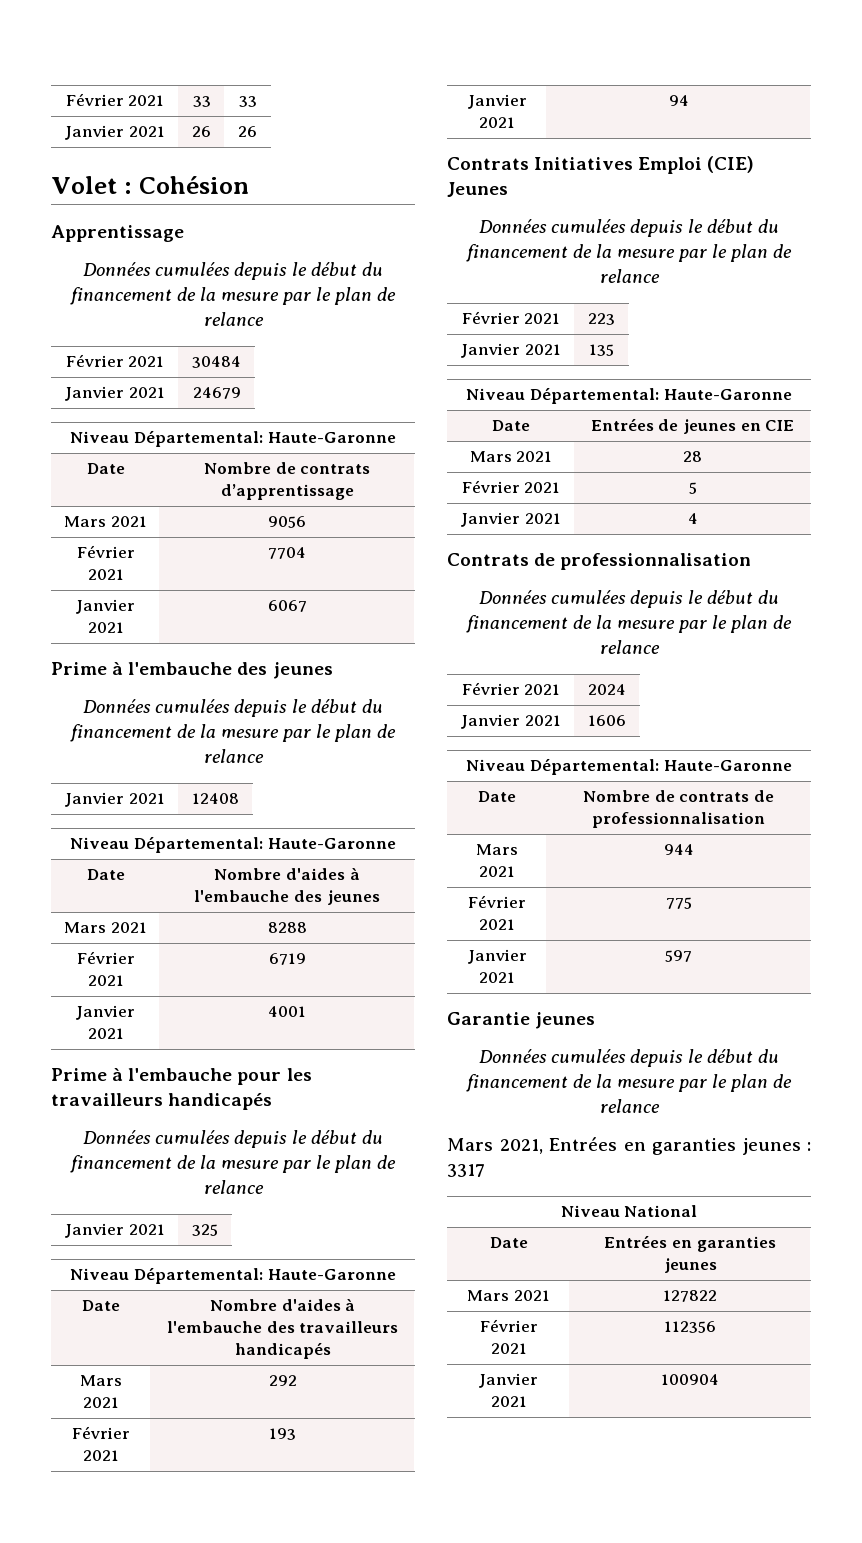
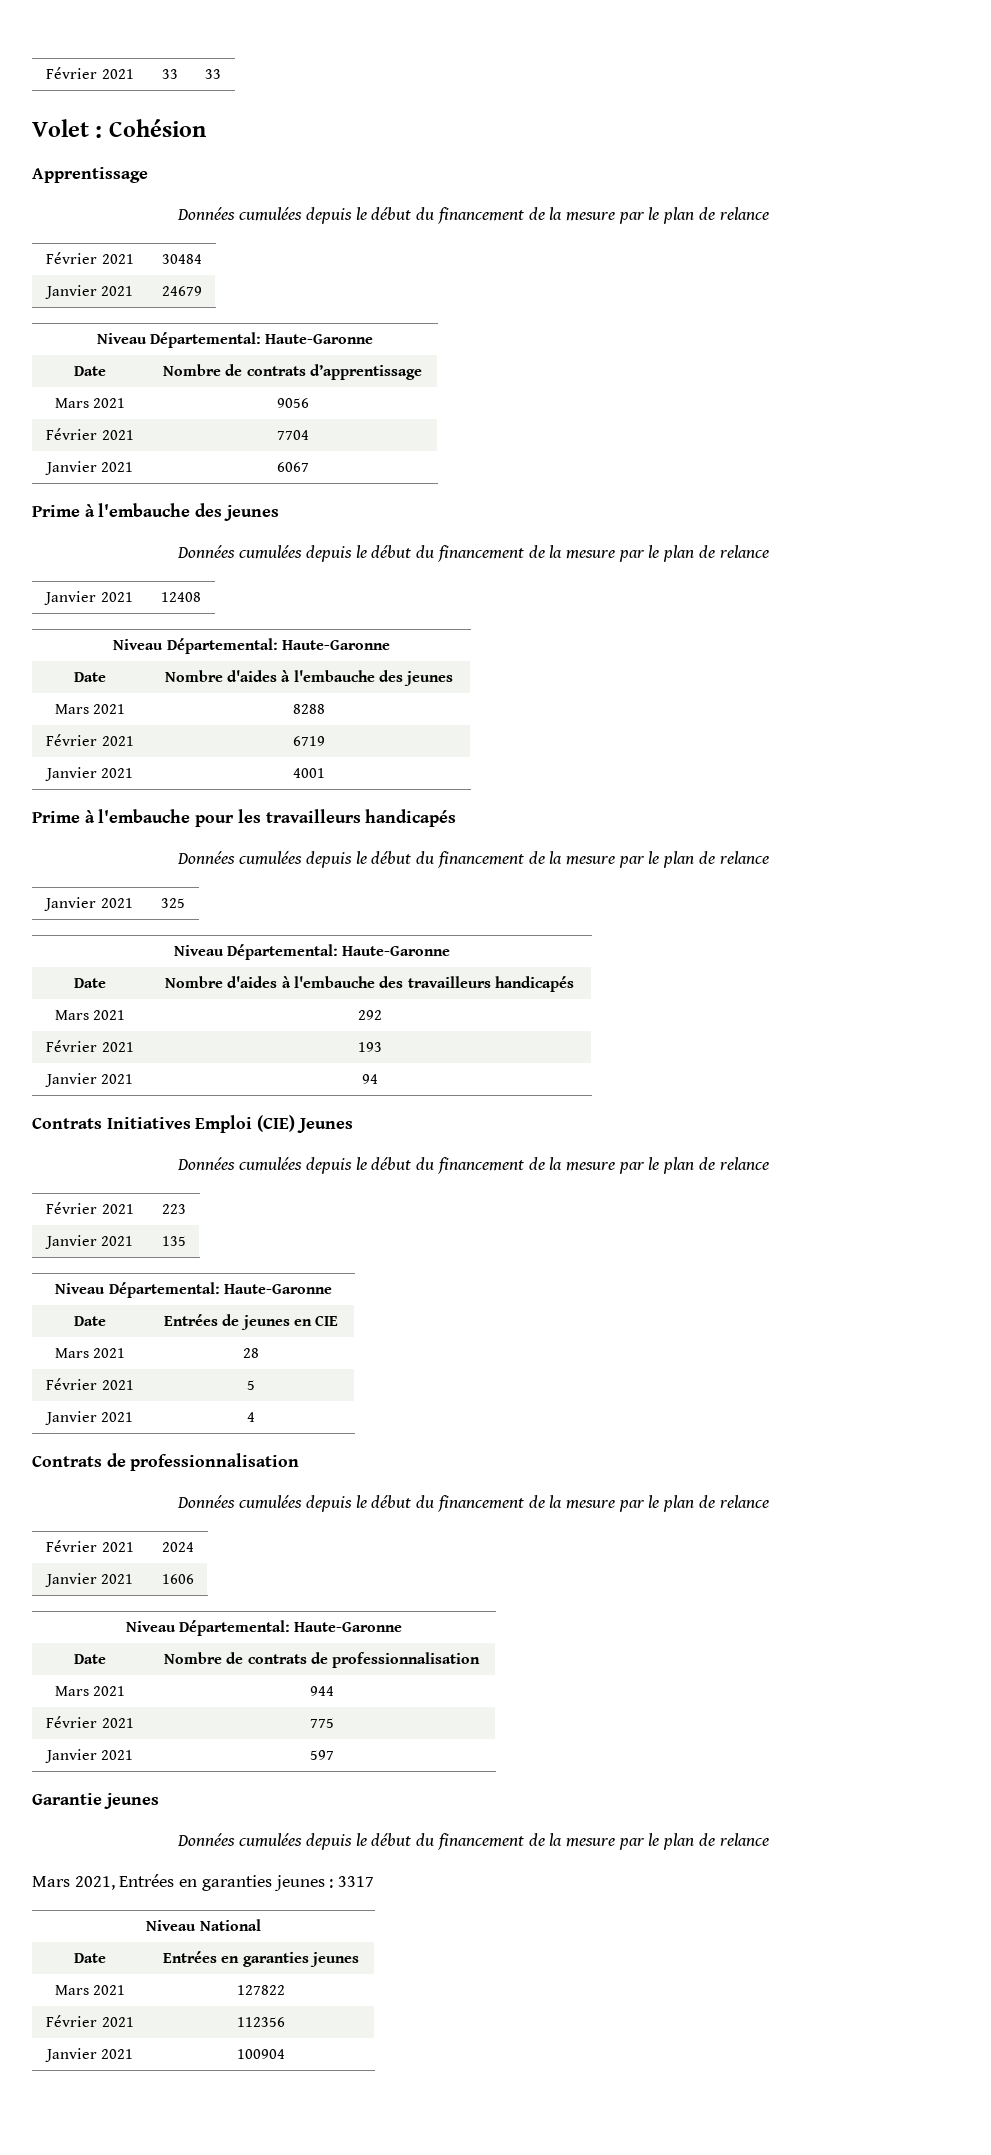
[65,125,165,140] [192,126,211,137] [238,126,257,137] // Janvier 2021 | 26 | 26 -> (221, 74) none

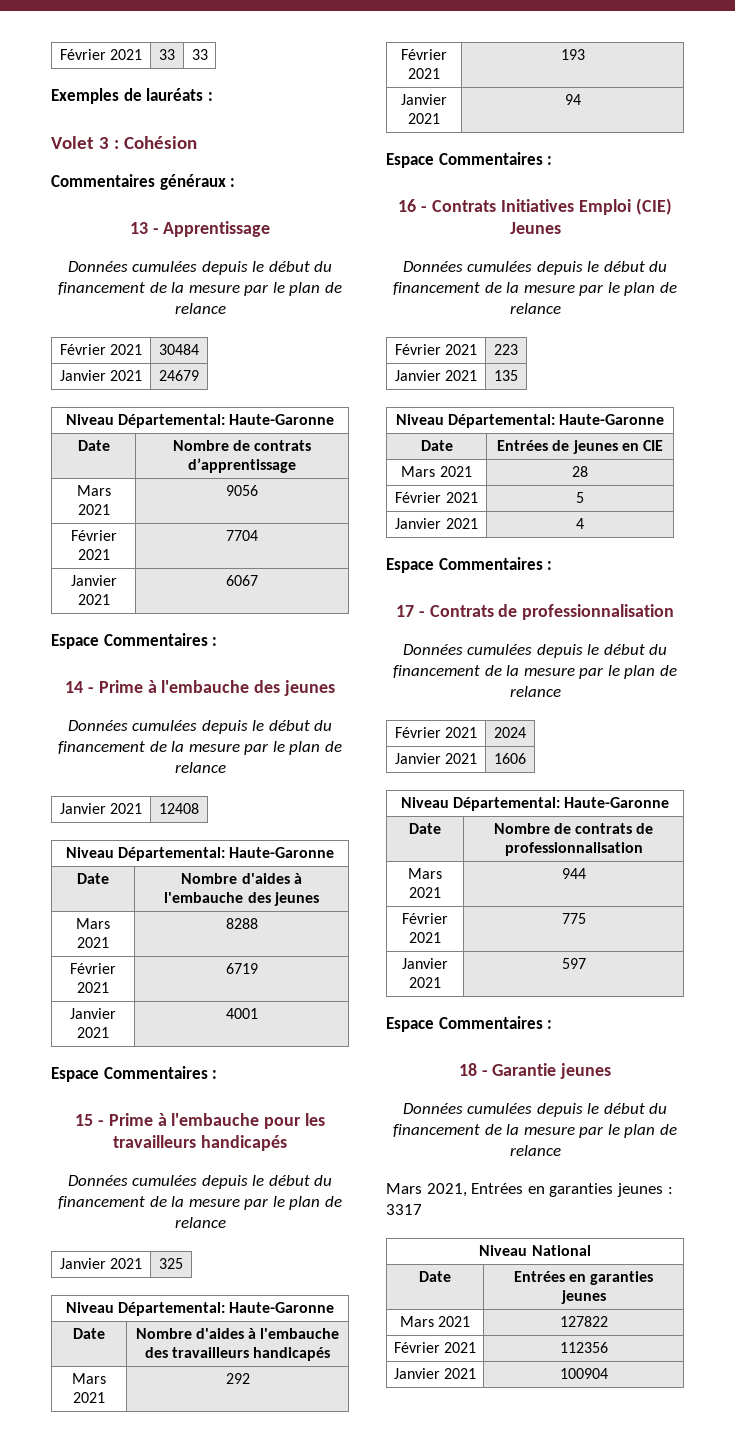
(221, 74) none -> [51,88,213,104] // Exemples de lauréats :
(89, 128) none -> [98,137,109,149] 3
(206, 128) none -> [51,174,236,190] [129,222,159,234] Commentaires généraux : // 13 -
(309, 467) none -> [51,633,218,649] [64,681,94,693] Espace Commentaires : // 14 -
(325, 773) none -> [51,1066,218,1082] [74,1114,104,1126] Espace Commentaires : // 15 -
(378, 1079) none -> [386,152,553,168] [398,199,428,212] Espace Commentaires : // 16 -
(255, 1417) none -> [386,557,553,573] [395,605,425,617] Espace Commentaires : // 17 -
(334, 1755) none -> [386,1016,553,1032] [458,1063,488,1076] Espace Commentaires : // 18 -

